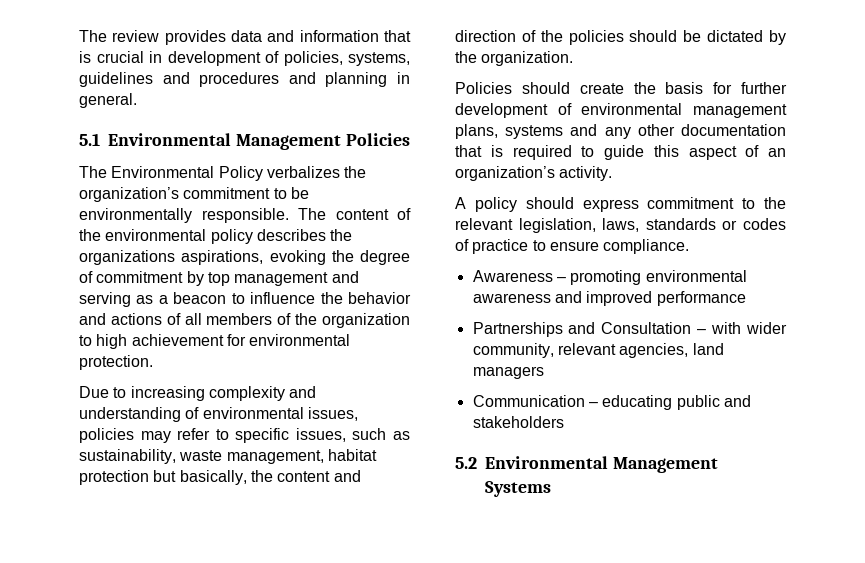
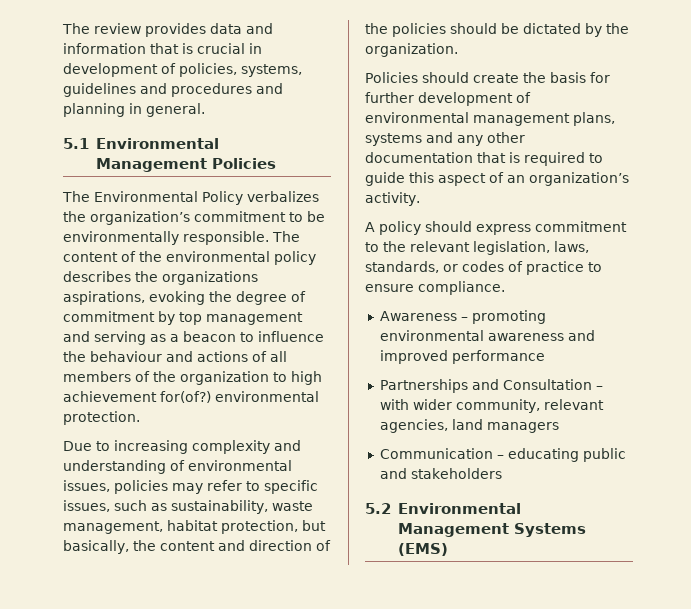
[348,292,411,304] behavior -> [90,351,162,362] behaviour
[226,334,246,346] for -> [160,391,211,403] for(of?)
[79,470,149,485] protection -> [221,520,298,534] protection,
[645,218,716,230] standards -> [365,261,439,273] standards,
(551, 489) none -> [397,543,448,556] (EMS)

